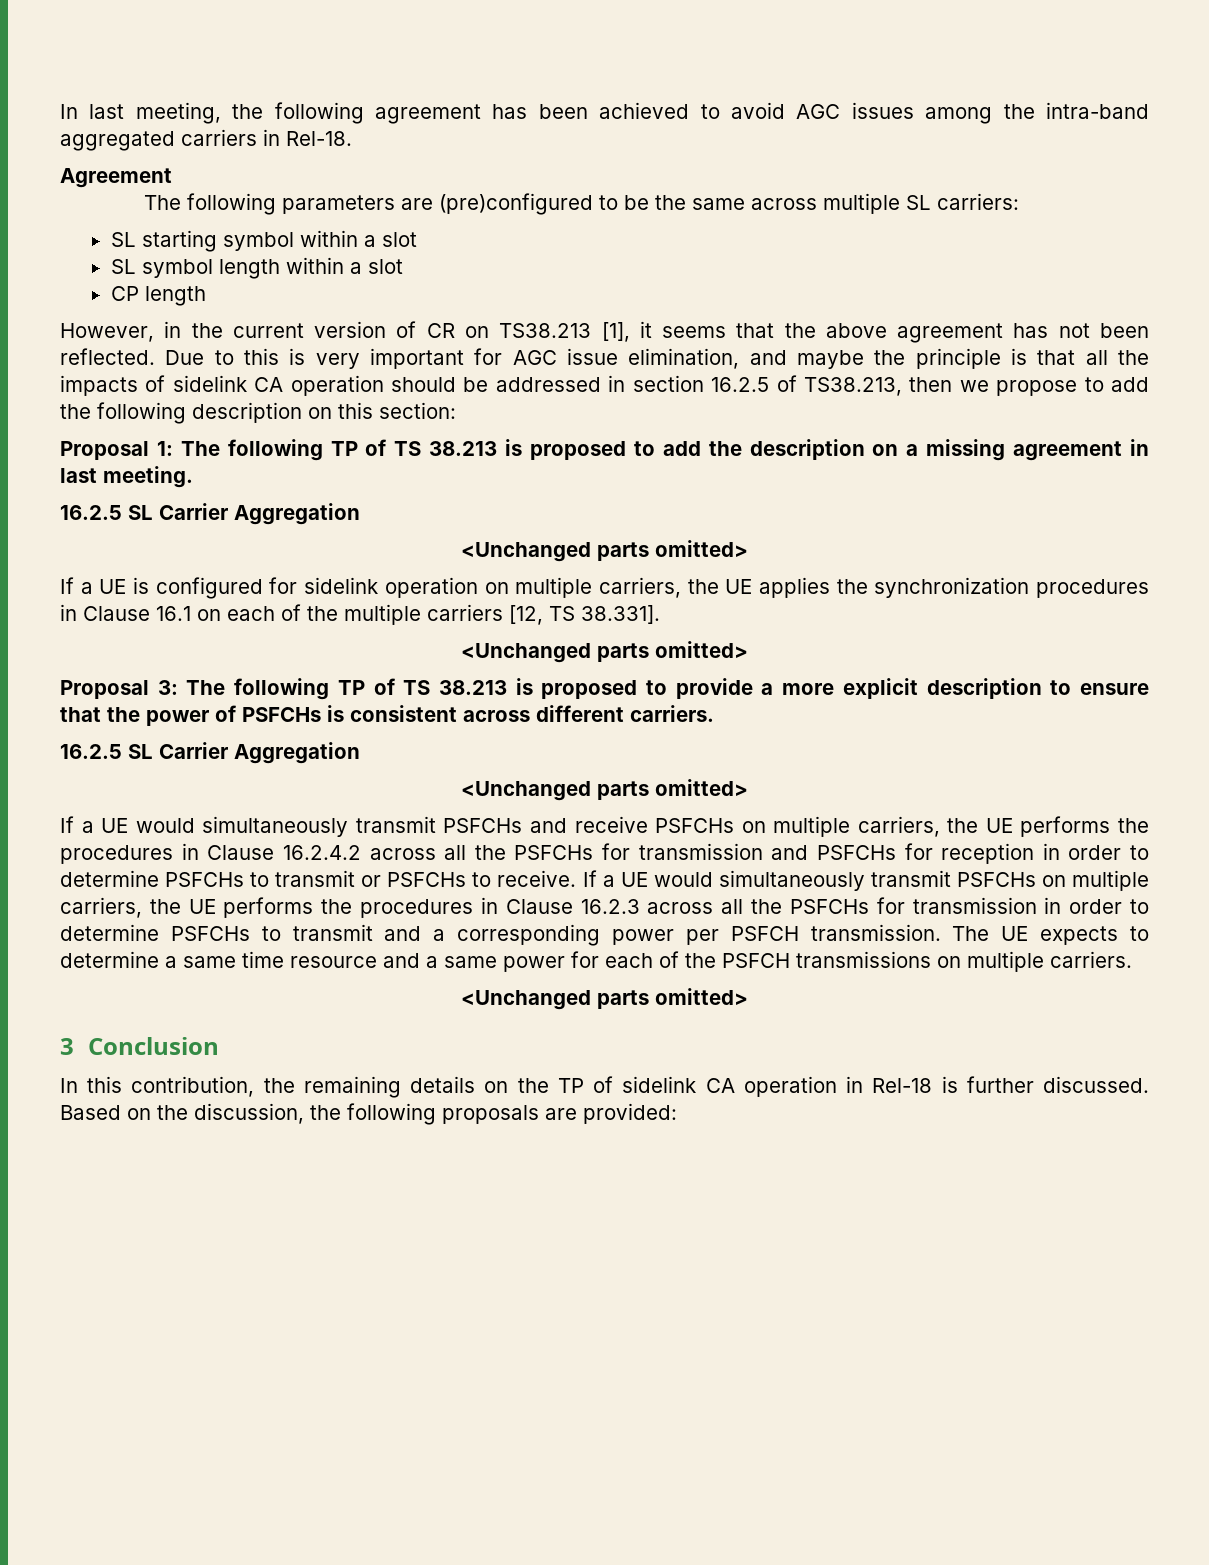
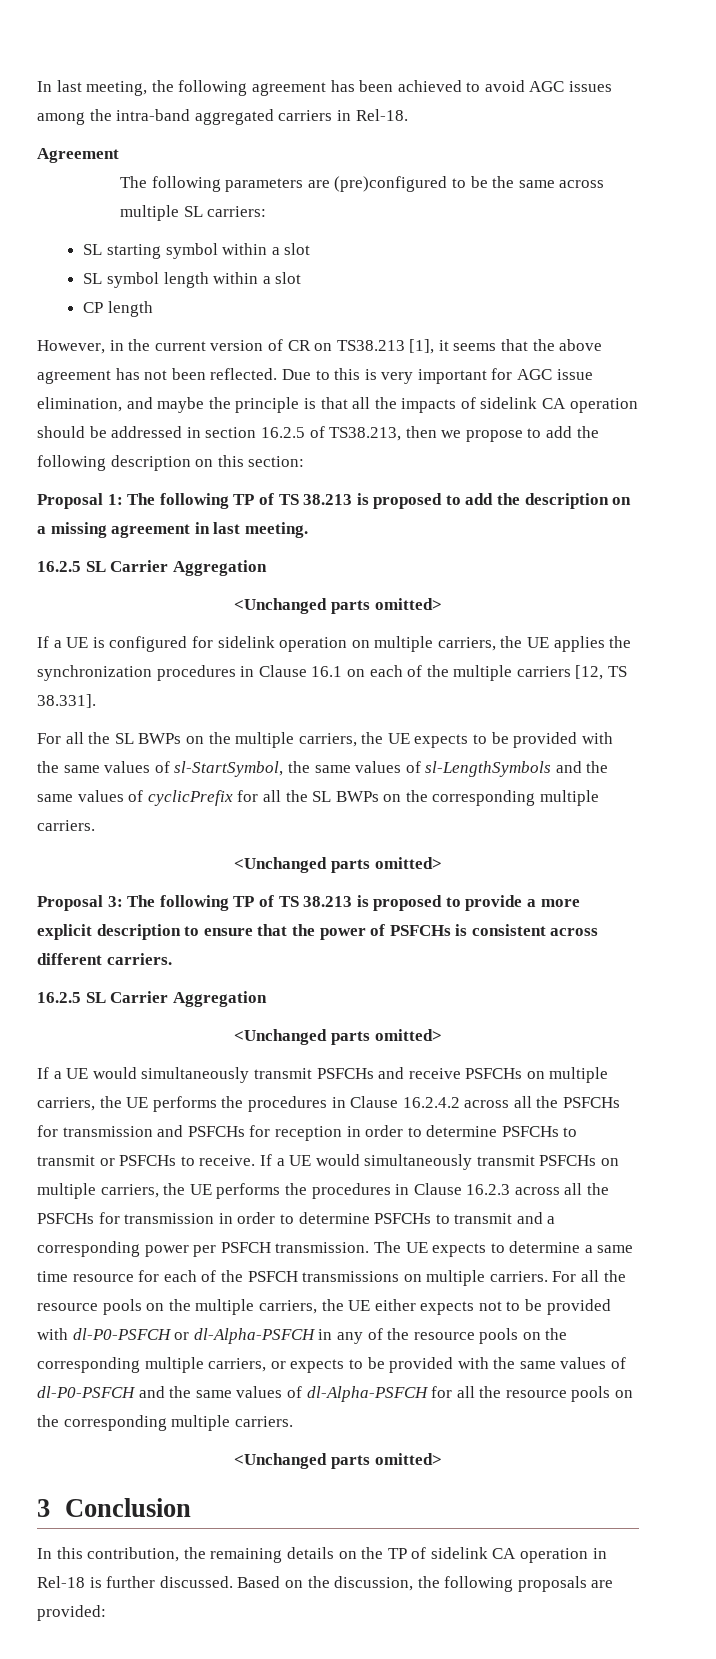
(660, 614) none -> [37,732,613,748] [37,761,609,777] [37,790,600,806] [37,820,95,831] // For all the SL BWPs on the multiple carriers, the UE expects to be provided with the same values of sl-StartSymbol, the same values of sl-LengthSymbols and the same values of cyclicPrefix for all the SL BWPs on the corresponding multiple carriers.
[383,953,565,972] and a same power -> (134, 1278) none
(1132, 959) none -> [552,1270,626,1282] [37,1299,611,1315] [37,1328,568,1344] [37,1357,627,1373] [37,1386,634,1402] [37,1415,293,1431] For all the resource pools on the multiple carriers, the UE either expects not to be provided with dl-P0-PSFCH or dl-Alpha-PSFCH in any of the resource pools on the corresponding multiple carriers, or expects to be provided with the same values of dl-P0-PSFCH and the same values of dl-Alpha-PSFCH for all the resource pools on the corresponding multiple carriers.

